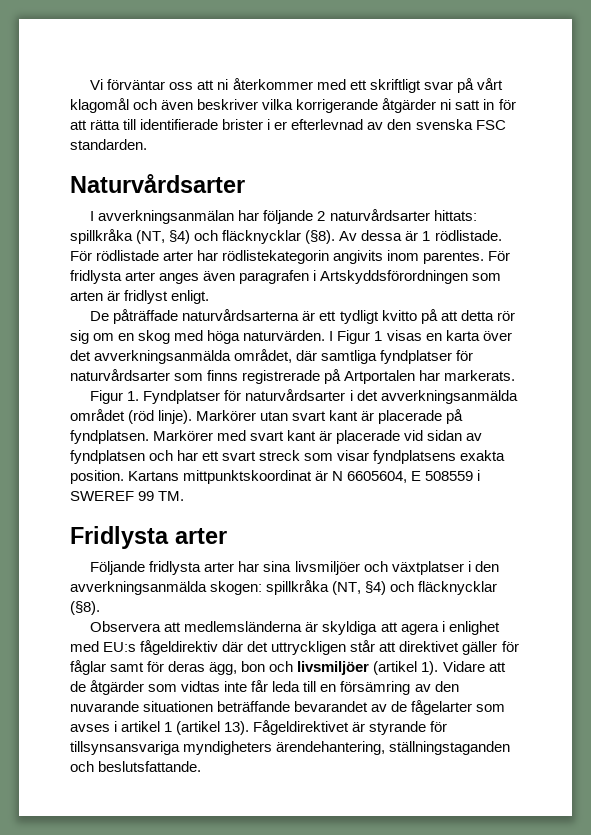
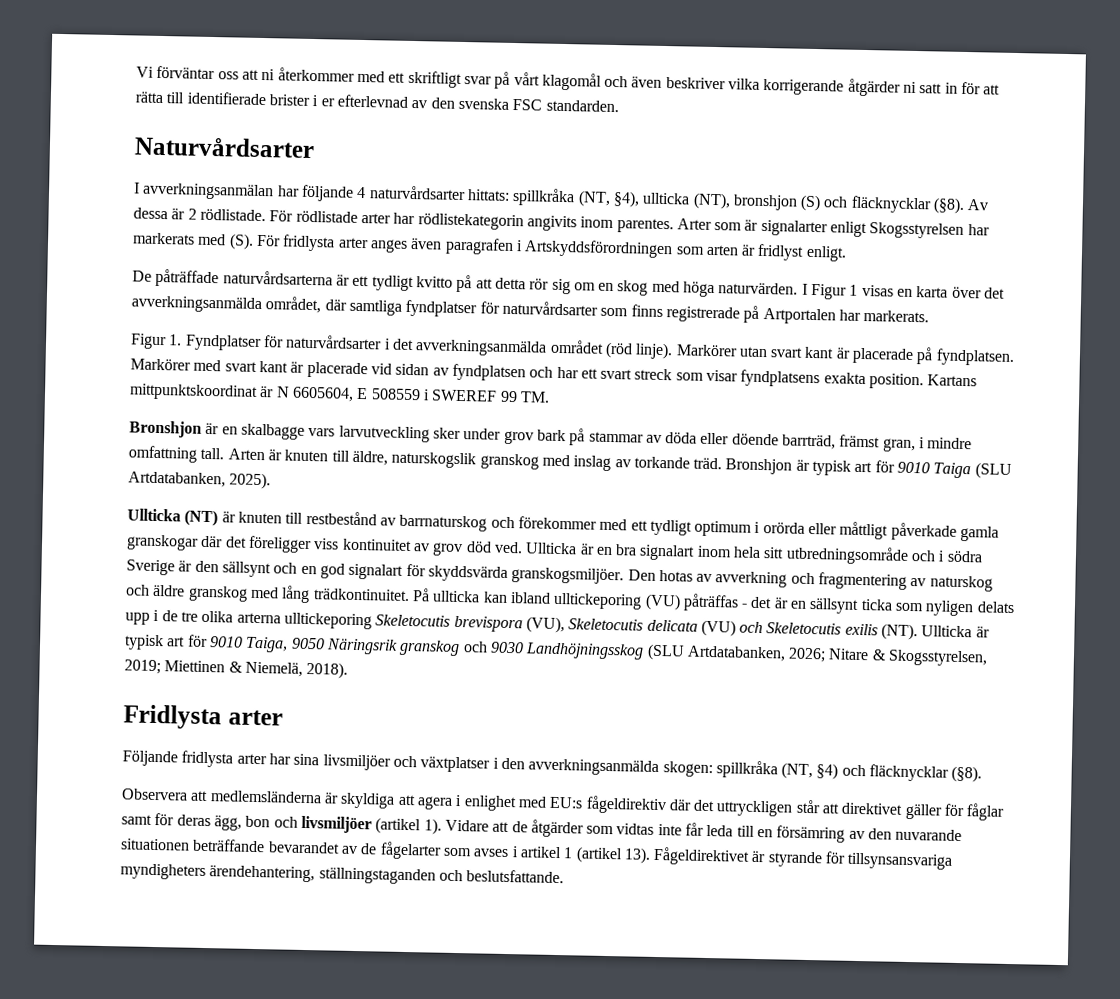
[317,211,326,221] 2 -> [356,186,367,199] 4
[169,230,191,244] §4) -> [612,190,822,212] §4), ullticka (NT), bronshjon (S)
[422,231,431,241] 1 -> [187,208,197,220] 2
(485, 257) none -> [676,218,990,239] [133,232,254,250] Arter som är signalarter enligt Skogsstyrelsen har markerats med (S).
(185, 496) none -> [129,420,973,453] [128,445,1012,479] [128,471,272,490] [127,508,1000,542] [126,534,983,565] [126,559,993,592] [126,584,1015,617] [125,609,990,641] [124,634,989,667] [124,659,349,679] // Bronshjon är en skalbagge vars larvutveckling sker under grov bark på stammar av döda eller döende barrträd, främst gran, i mindre omfattning tall. Arten är knuten till äldre, naturskogslik granskog med inslag av torkande träd. Bronshjon är typisk art för 9010 Taiga (SLU Artdatabanken, 2025). // Ullticka (NT) är knuten till restbestånd av barrnaturskog och förekommer med ett tydligt optimum i orörda eller måttligt påverkade gamla granskogar där det föreligger viss kontinuitet av grov död ved. Ullticka är en bra signalart inom hela sitt utbredningsområde och i södra Sverige är den sällsynt och en god signalart för skyddsvärda granskogsmiljöer. Den hotas av avverkning och fragmentering av naturskog och äldre granskog med lång trädkontinuitet. På ullticka kan ibland ulltickeporing (VU) påträffas - det är en sällsynt ticka som nyligen delats upp i de tre olika arterna ulltickeporing Skeletocutis brevispora (VU), Skeletocutis delicata (VU) och Skeletocutis exilis (NT). Ullticka är typisk art för 9010 Taiga, 9050 Näringsrik granskog och 9030 Landhöjningsskog (SLU Artdatabanken, 2026; Nitare & Skogsstyrelsen, 2019; Miettinen & Niemelä, 2018).

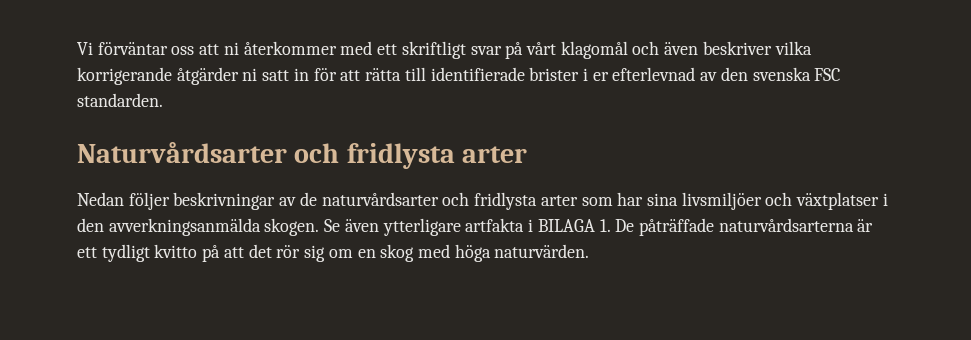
[134,182,990,214] [133,207,990,239] [133,232,847,262] // I avverkningsanmälan har följande 4 naturvårdsarter hittats: spillkråka (NT, §4), ullticka (NT), bronshjon (S) och fläcknycklar (§8). Av dessa är 2 rödlistade. För rödlistade arter har rödlistekategorin angivits inom parentes. Arter som är signalarter enligt Skogsstyrelsen har markerats med (S). För fridlysta arter anges även paragrafen i Artskyddsförordningen som arten är fridlyst enligt. // -> [294,143,528,169] [77,192,888,210] [77,218,611,236] och fridlysta arter // Nedan följer beskrivningar av de naturvårdsarter och fridlysta arter som har sina livsmiljöer och växtplatser i den avverkningsanmälda skogen. Se även ytterligare artfakta i BILAGA 1.
[494,277,526,290] detta -> [248,244,272,258] det
[801,283,1006,300] [131,295,930,325] [130,333,1015,367] [130,358,978,390] [129,383,550,403] [129,420,973,453] [128,445,1012,479] [128,471,272,490] [127,508,1000,542] [126,534,983,565] [126,559,993,592] [126,584,1015,617] [125,609,990,641] [124,634,989,667] [124,659,349,679] [123,704,283,730] [122,750,983,783] [121,788,1006,821] [121,812,963,843] [120,838,954,870] [120,863,565,885] I Figur 1 visas en karta över det avverkningsanmälda området, där samtliga fyndplatser för naturvårdsarter som finns registrerade på Artportalen har markerats. // Figur 1. Fyndplatser för naturvårdsarter i det avverkningsanmälda området (röd linje). Markörer utan svart kant är placerade på fyndplatsen. Markörer med svart kant är placerade vid sidan av fyndplatsen och har ett svart streck som visar fyndplatsens exakta position. Kartans mittpunktskoordinat är N 6605604, E 508559 i SWEREF 99 TM. // Bronshjon är en skalbagge vars larvutveckling sker under grov bark på stammar av döda eller döende barrträd, främst gran, i mindre omfattning tall. Arten är knuten till äldre, naturskogslik granskog med inslag av torkande träd. Bronshjon är typisk art för 9010 Taiga (SLU Artdatabanken, 2025). // Ullticka (NT) är knuten till restbestånd av barrnaturskog och förekommer med ett tydligt optimum i orörda eller måttligt påverkade gamla granskogar där det föreligger viss kontinuitet av grov död ved. Ullticka är en bra signalart inom hela sitt utbredningsområde och i södra Sverige är den sällsynt och en god signalart för skyddsvärda granskogsmiljöer. Den hotas av avverkning och fragmentering av naturskog och äldre granskog med lång trädkontinuitet. På ullticka kan ibland ulltickeporing (VU) påträffas - det är en sällsynt ticka som nyligen delats upp i de tre olika arterna ulltickeporing Skeletocutis brevispora (VU), Skeletocutis delicata (VU) och Skeletocutis exilis (NT). Ullticka är typisk art för 9010 Taiga, 9050 Näringsrik granskog och 9030 Landhöjningsskog (SLU Artdatabanken, 2026; Nitare & Skogsstyrelsen, 2019; Miettinen & Niemelä, 2018). // Fridlysta arter // Följande fridlysta arter har sina livsmiljöer och växtplatser i den avverkningsanmälda skogen: spillkråka (NT, §4) och fläcknycklar (§8). // Observera att medlemsländerna är skyldiga att agera i enlighet med EU:s fågeldirektiv där det uttryckligen står att direktivet gäller för fåglar samt för deras ägg, bon och livsmiljöer (artikel 1). Vidare att de åtgärder som vidtas inte får leda till en försämring av den nuvarande situationen beträffande bevarandet av de fågelarter som avses i artikel 1 (artikel 13). Fågeldirektivet är styrande för tillsynsansvariga myndigheters ärendehantering, ställningstaganden och beslutsfattande. -> (590, 251) none

